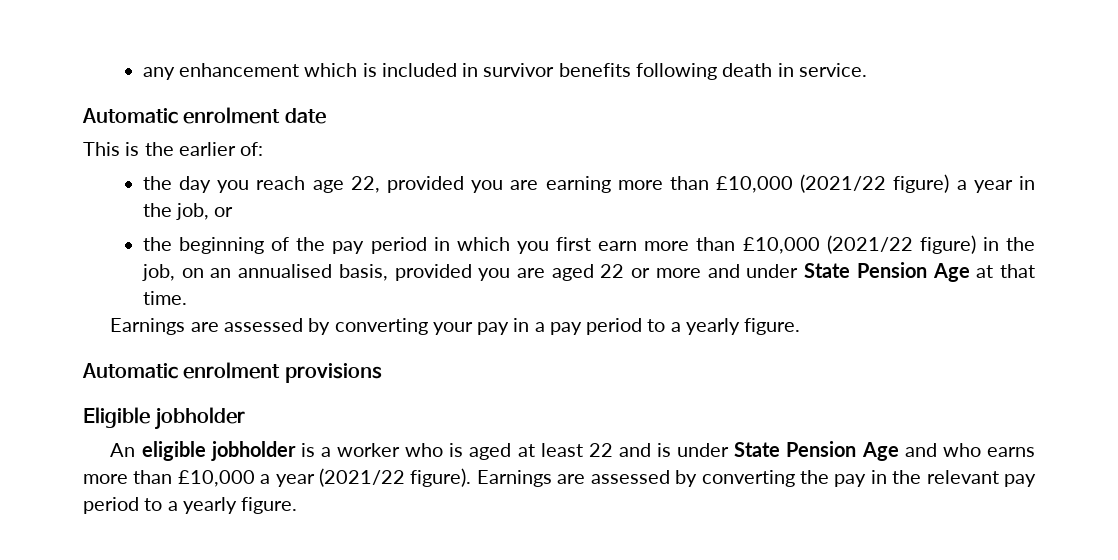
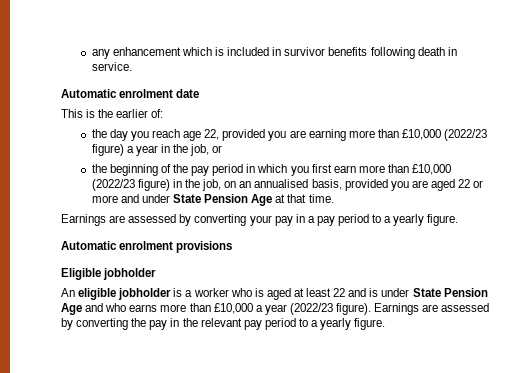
[800,174,887,193] (2021/22 -> [444,129,488,141] (2022/23
[826,235,913,254] (2021/22 -> [91,179,135,191] (2022/23
[319,468,406,487] (2021/22 -> [289,303,333,315] (2022/23

